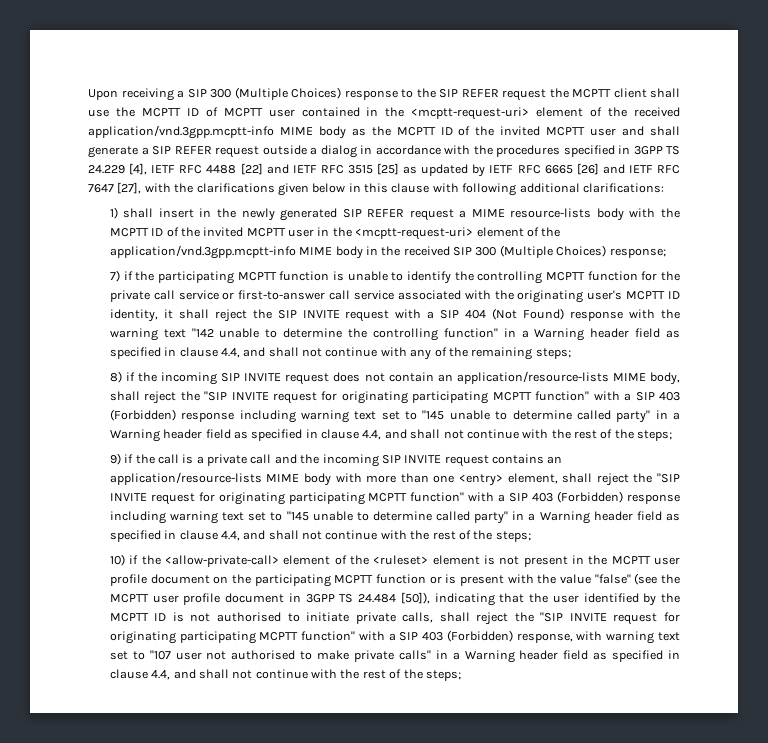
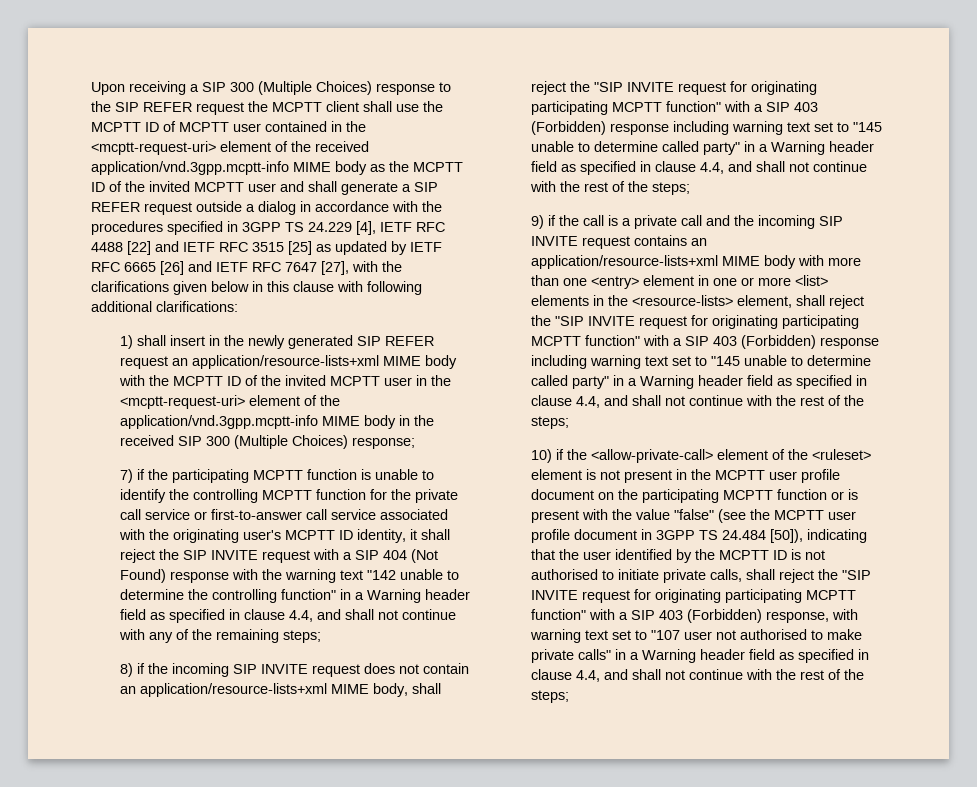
[459,208,592,218] a MIME resource-lists -> [171,355,421,369] an application/resource-lists+xml MIME
[456,371,609,384] application/resource-lists -> [139,683,327,697] application/resource-lists+xml
[109,472,262,485] application/resource-lists -> [530,255,718,269] application/resource-lists+xml
(504, 480) none -> [642,275,828,286] [530,295,733,306] element in one or more <list> elements in the <resource-lists>

